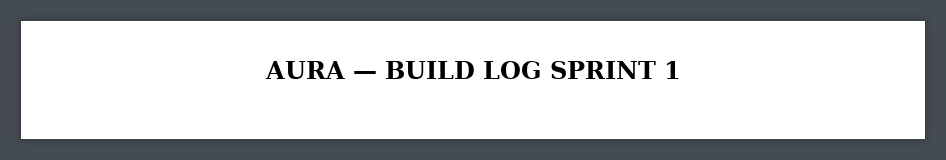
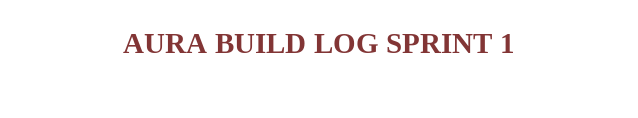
[352,71,377,79] — -> (207, 43) none

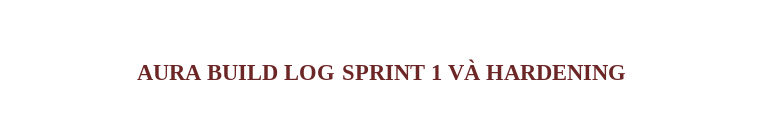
(516, 43) none -> [447,59,626,80] VÀ HARDENING

